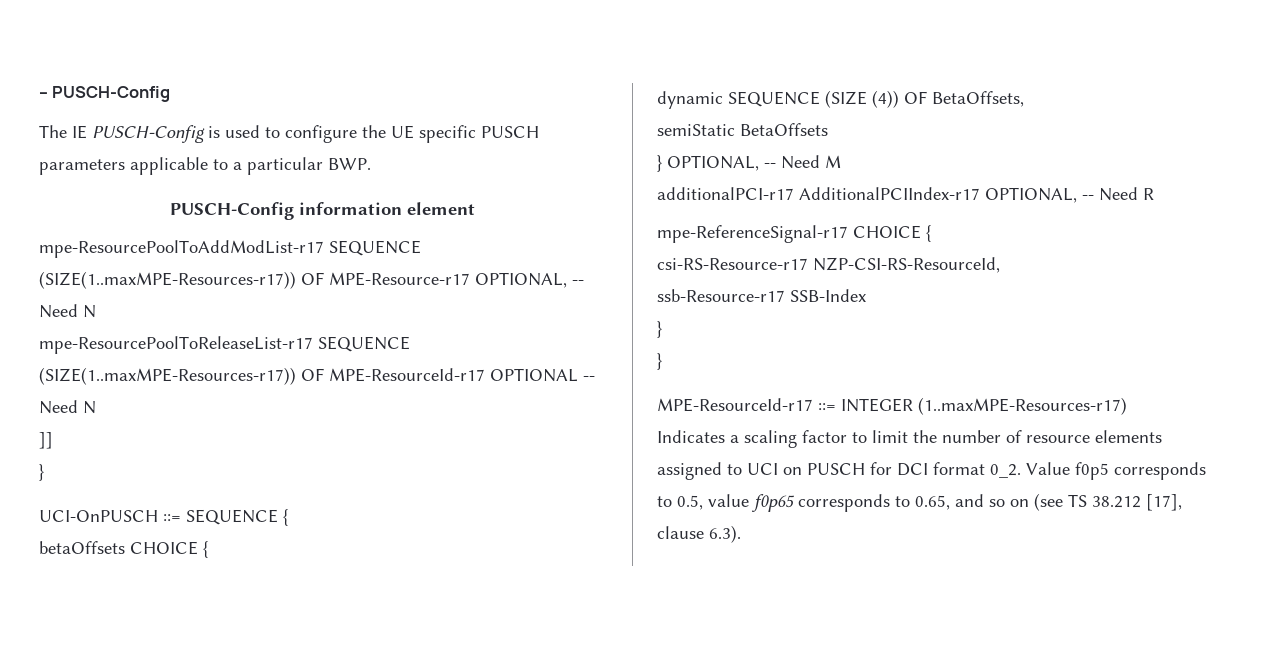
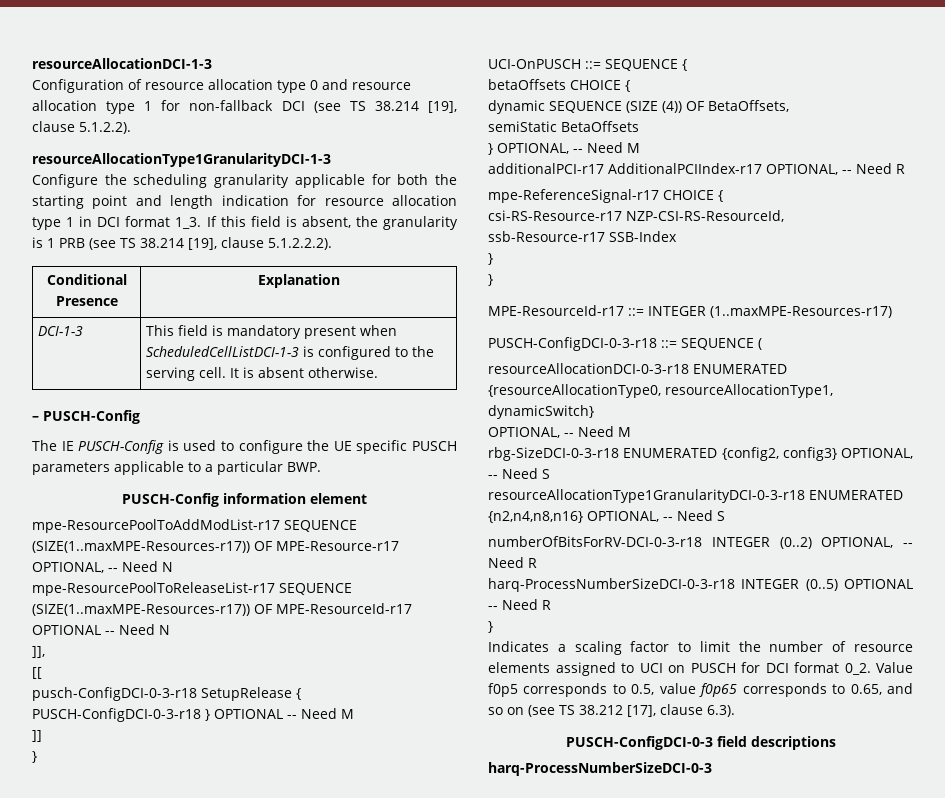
(39, 95) none -> [32,58,212,69] [32,79,411,93] [32,100,457,114] [32,121,131,134] [32,153,331,167] [32,174,457,188] [32,195,457,209] [32,216,458,230] [32,237,332,250] [46,274,127,285] [55,296,118,306] [257,274,340,288] [38,326,84,336] [146,325,398,339] [146,346,435,360] [146,367,379,381] resourceAllocationDCI-1-3 // Configuration of resource allocation type 0 and resource allocation type 1 for non-fallback DCI (see TS 38.214 [19], clause 5.1.2.2). // resourceAllocationType1GranularityDCI-1-3 // Configure the scheduling granularity applicable for both the starting point and length indication for resource allocation type 1 in DCI format 1_3. If this field is absent, the granularity is 1 PRB (see TS 38.214 [19], clause 5.1.2.2.2). // Conditional Presence | Explanation // DCI-1-3 | This field is mandatory present when ScheduledCellListDCI-1-3 is configured to the serving cell. It is absent otherwise. //
(96, 407) none -> [32,646,45,658] [32,667,42,679] [32,687,301,701] [32,708,354,722] // ]], // [[ // pusch-ConfigDCI-0-3-r18 SetupRelease { PUSCH-ConfigDCI-0-3-r18 } OPTIONAL -- Need M
(1127, 406) none -> [488,337,762,351] [488,363,787,374] [488,384,833,398] [488,405,594,419] [488,426,631,438] [488,447,913,461] [488,468,550,479] [488,489,903,503] [488,510,725,523] [488,536,913,549] [488,557,537,568] [488,578,913,592] [488,599,551,610] [488,621,493,633] // PUSCH-ConfigDCI-0-3-r18 ::= SEQUENCE ( // resourceAllocationDCI-0-3-r18 ENUMERATED {resourceAllocationType0, resourceAllocationType1, dynamicSwitch} // OPTIONAL, -- Need M // rbg-SizeDCI-0-3-r18 ENUMERATED {config2, config3} OPTIONAL, -- Need S // resourceAllocationType1GranularityDCI-0-3-r18 ENUMERATED {n2,n4,n8,n16} OPTIONAL, -- Need S // numberOfBitsForRV-DCI-0-3-r18 INTEGER (0..2) OPTIONAL, -- Need R // harq-ProcessNumberSizeDCI-0-3-r18 INTEGER (0..5) OPTIONAL -- Need R // }
(741, 534) none -> [565,736,836,750] [488,762,712,776] // PUSCH-ConfigDCI-0-3 field descriptions // harq-ProcessNumberSizeDCI-0-3

